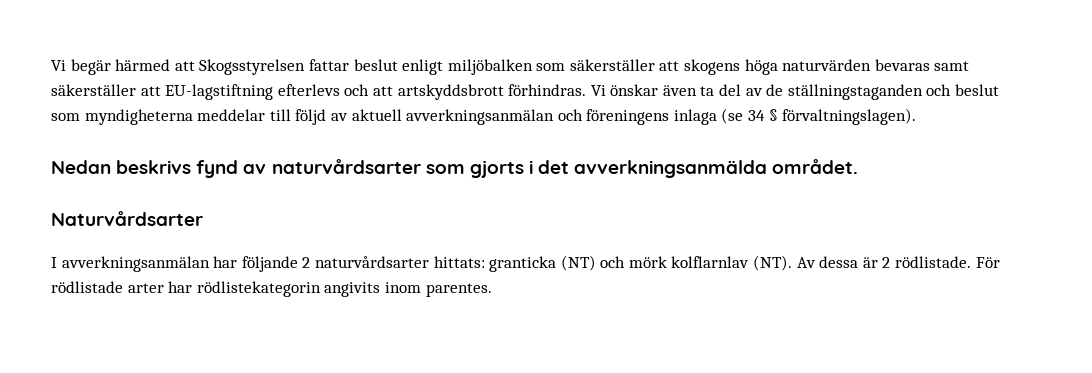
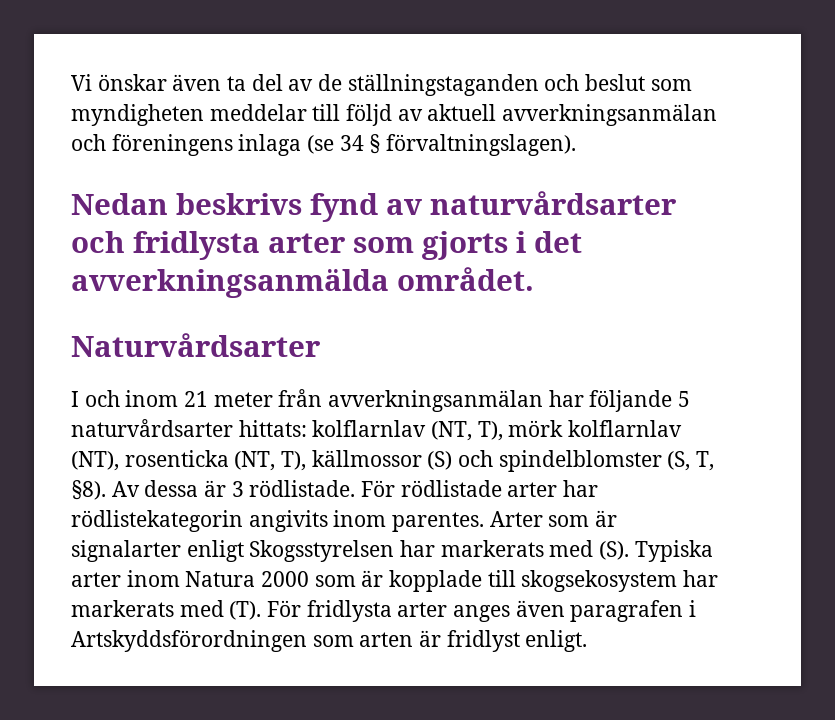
[51,59,970,75] [51,84,606,100] Vi begär härmed att Skogsstyrelsen fattar beslut enligt miljöbalken som säkerställer att skogens höga naturvärden bevaras samt säkerställer att EU-lagstiftning efterlevs och att artskyddsbrott förhindras. Vi -> [71,74,92,91] Vi
[84,109,193,125] myndigheterna -> [71,104,204,126] myndigheten
(421, 166) none -> [71,231,345,260] och fridlysta arter
(57, 262) none -> [84,389,323,407] och inom 21 meter från
[302,257,311,268] 2 -> [678,391,691,407] 5
[489,255,793,272] granticka (NT) och mörk kolflarnlav (NT). -> [312,420,683,441] [71,450,715,472] [71,480,106,500] kolflarnlav (NT, T), mörk kolflarnlav (NT), rosenticka (NT, T), källmossor (S) och spindelblomster (S, T, §8).
[882,257,891,268] 2 -> [231,481,244,497] 3
(492, 290) none -> [489,510,618,527] [71,540,713,562] [71,570,719,592] [71,600,697,622] [71,630,588,652] Arter som är signalarter enligt Skogsstyrelsen har markerats med (S). Typiska arter inom Natura 2000 som är kopplade till skogsekosystem har markerats med (T). För fridlysta arter anges även paragrafen i Artskyddsförordningen som arten är fridlyst enligt.

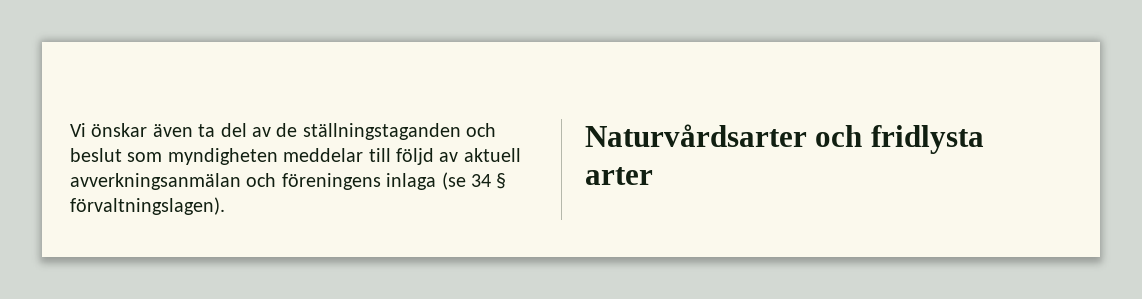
[71,191,676,222] [71,231,582,260] [71,267,534,298] [71,333,320,357] [71,389,691,412] [71,419,683,441] [71,450,715,472] [71,480,599,500] [71,510,618,532] [71,540,713,562] [71,570,719,592] [71,600,697,622] [71,630,588,652] Nedan beskrivs fynd av naturvårdsarter och fridlysta arter som gjorts i det avverkningsanmälda området. // Naturvårdsarter // I och inom 21 meter från avverkningsanmälan har följande 5 naturvårdsarter hittats: kolflarnlav (NT, T), mörk kolflarnlav (NT), rosenticka (NT, T), källmossor (S) och spindelblomster (S, T, §8). Av dessa är 3 rödlistade. För rödlistade arter har rödlistekategorin angivits inom parentes. Arter som är signalarter enligt Skogsstyrelsen har markerats med (S). Typiska arter inom Natura 2000 som är kopplade till skogsekosystem har markerats med (T). För fridlysta arter anges även paragrafen i Artskyddsförordningen som arten är fridlyst enligt. -> [585,124,984,154] [585,167,653,185] Naturvårdsarter och fridlysta arter

